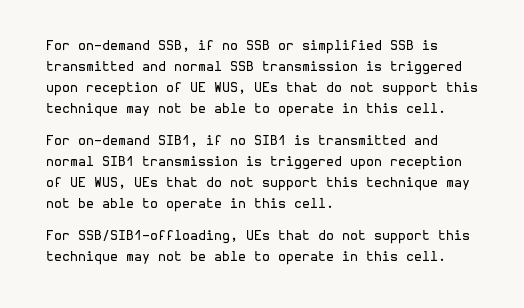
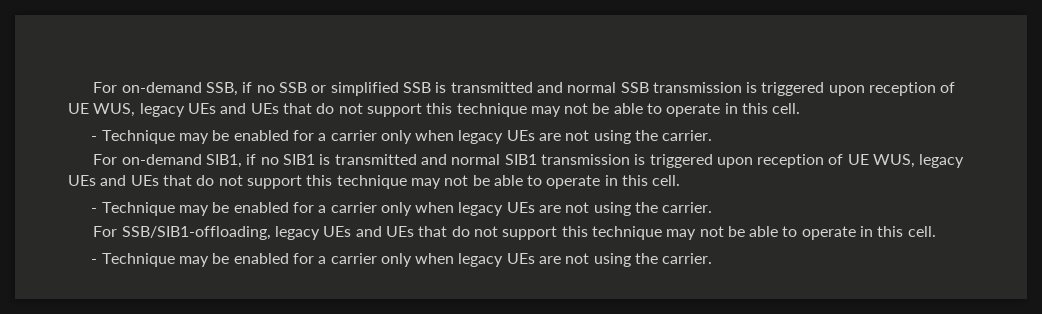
(246, 88) none -> [139,103,247,117] legacy UEs and
(446, 108) none -> [91,130,713,144] // - Technique may be enabled for a carrier only when legacy UEs are not using the carrier.
(126, 183) none -> [919,154,965,168] [68,175,127,186] legacy UEs and
(334, 203) none -> [91,202,713,216] // - Technique may be enabled for a carrier only when legacy UEs are not using the carrier.
(238, 237) none -> [274,226,382,240] legacy UEs and
(446, 256) none -> [91,253,713,267] // - Technique may be enabled for a carrier only when legacy UEs are not using the carrier.

